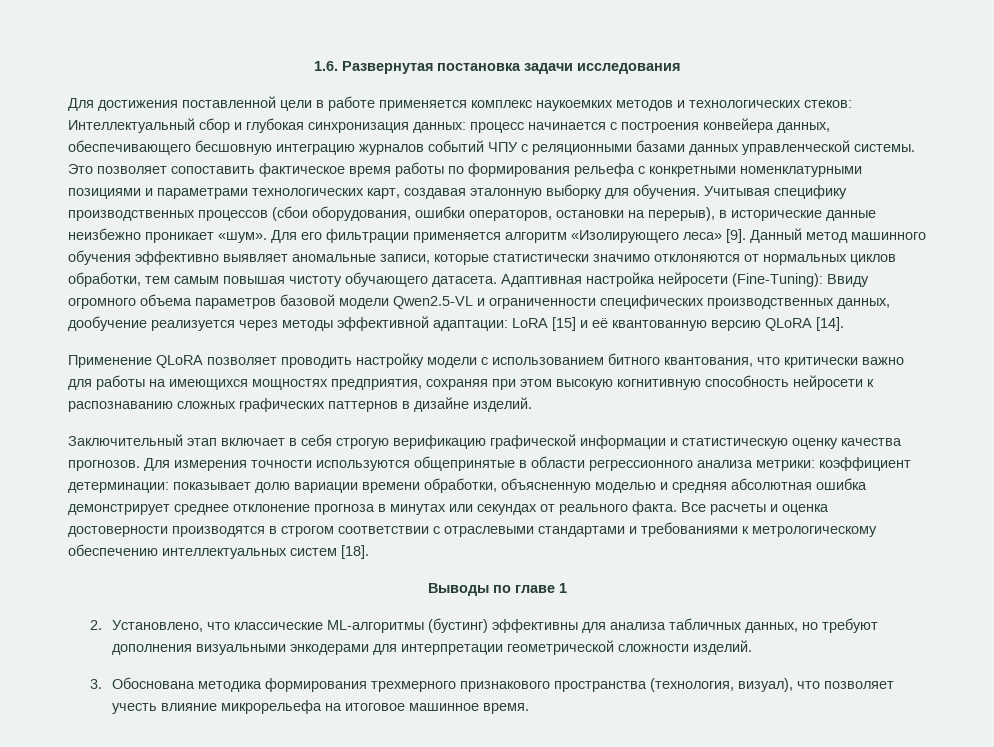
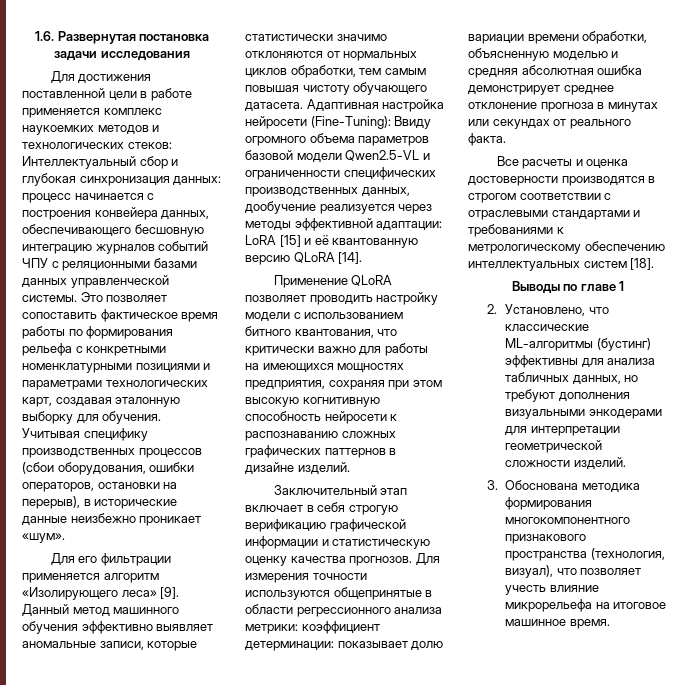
(267, 237) none -> (65, 538) //
(677, 508) none -> (506, 139) //
[371,681,457,692] трехмерного -> [505,517,631,524] многокомпонентного

